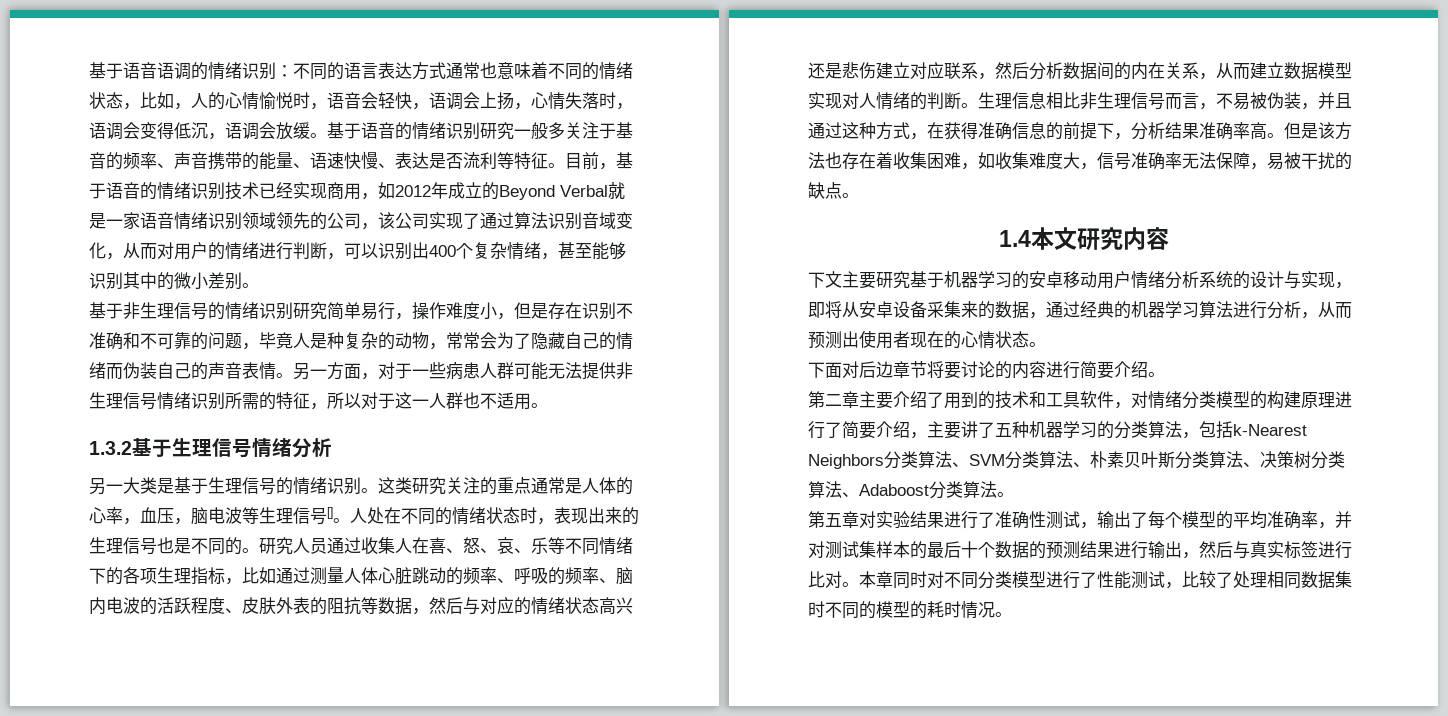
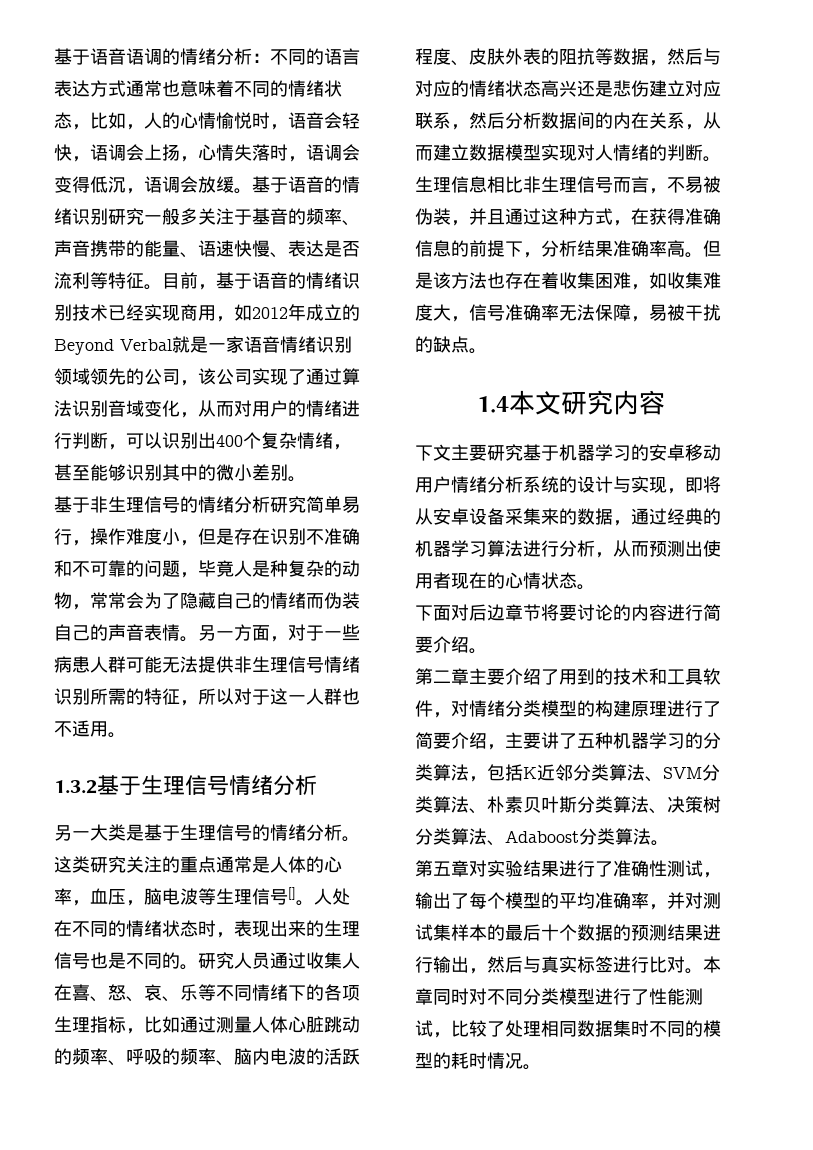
[242,62,276,80] 识别 -> [216,48,252,65] 分析
[259,302,293,320] 识别 -> [234,496,270,513] 分析
[327,477,361,495] 识别 -> [306,824,342,841] 分析
[1233,424,1307,436] [808,454,884,469] k-Nearest Neighbors -> [523,764,573,781] K近邻

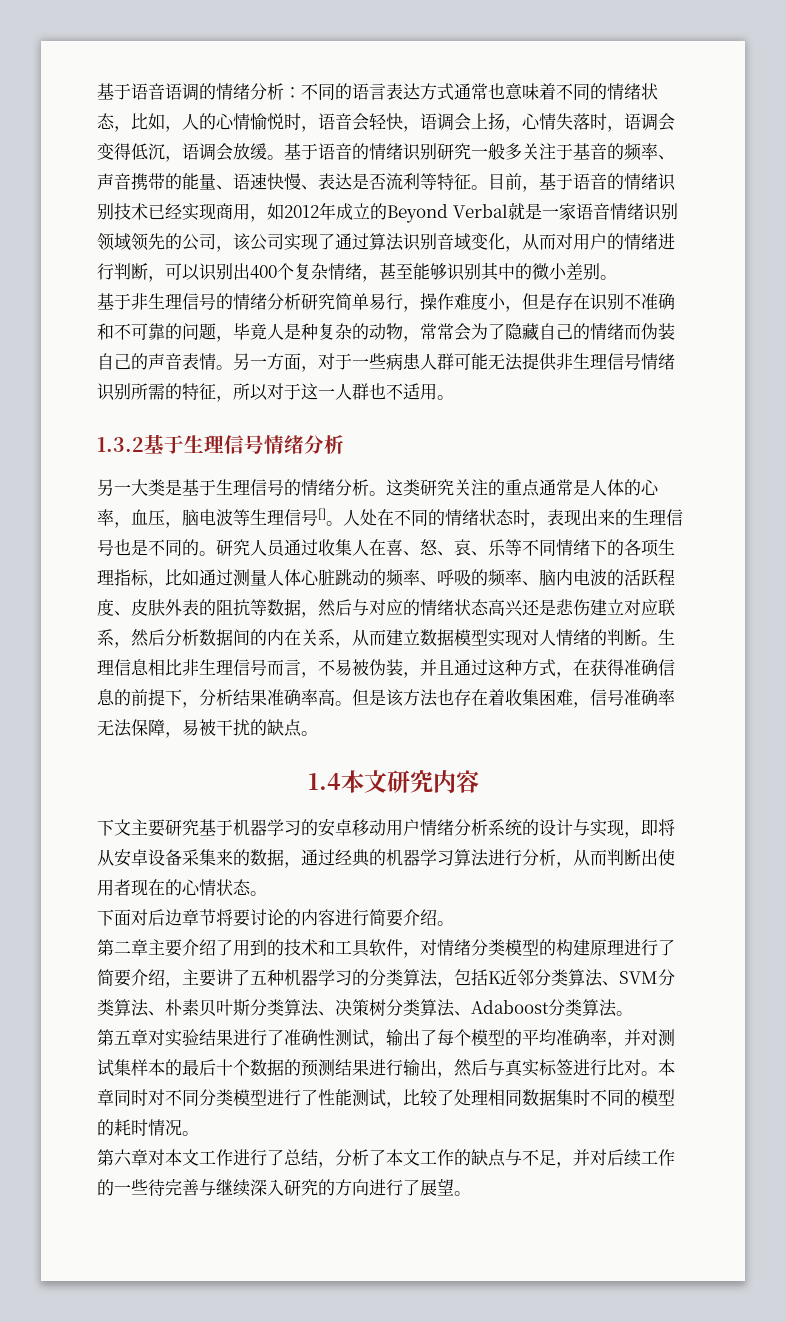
[649,272,721,289] [415,304,469,322] 如收集难度大， -> (590, 705) none
[649,540,685,557] 预测 -> [607,849,641,866] 判断
(541, 1067) none -> [97,1149,675,1168] [97,1178,471,1197] // 第六章对本文工作进行了总结，分析了本文工作的缺点与不足，并对后续工作的一些待完善与继续深入研究的方向进行了展望。

